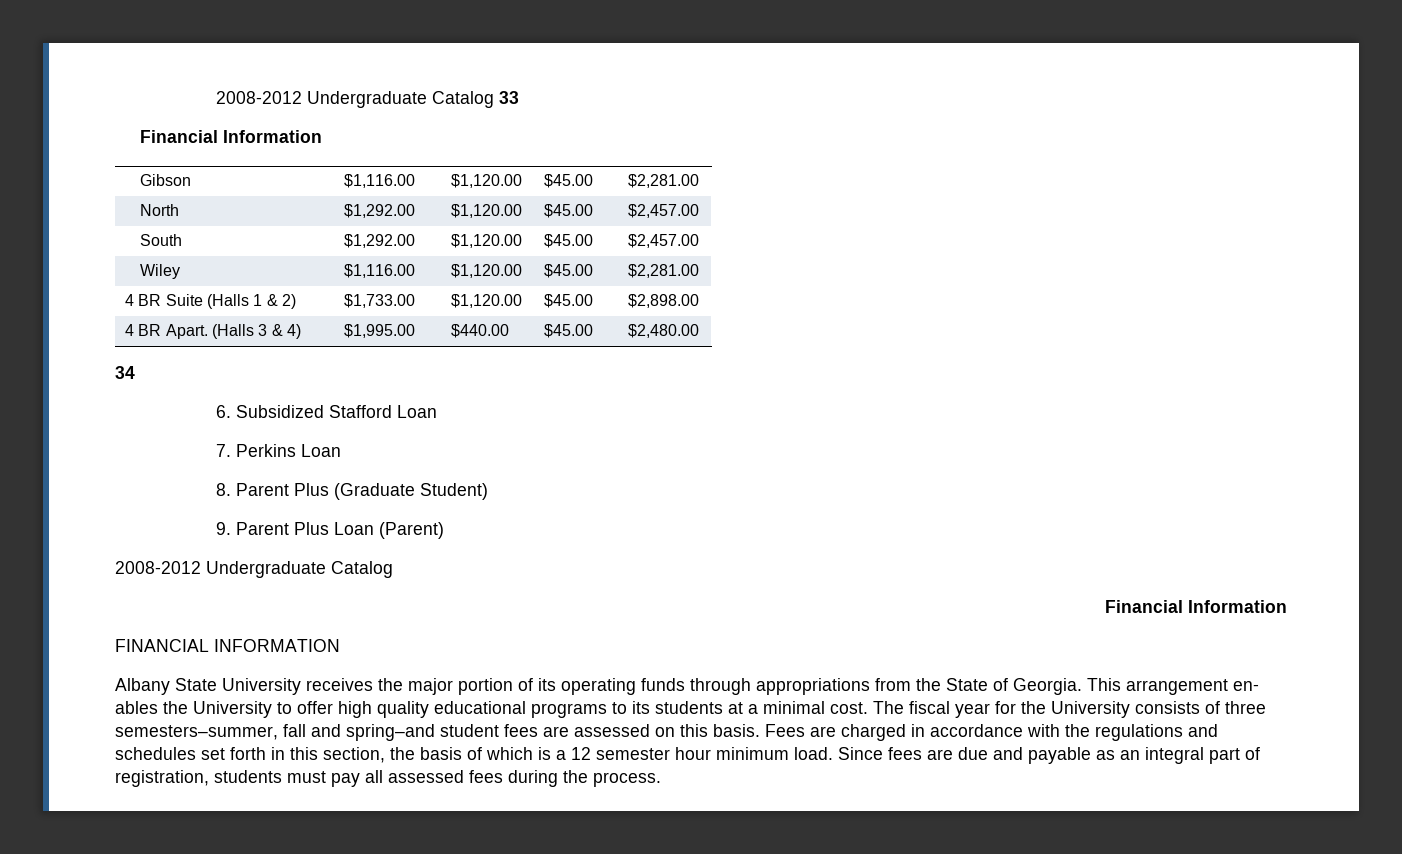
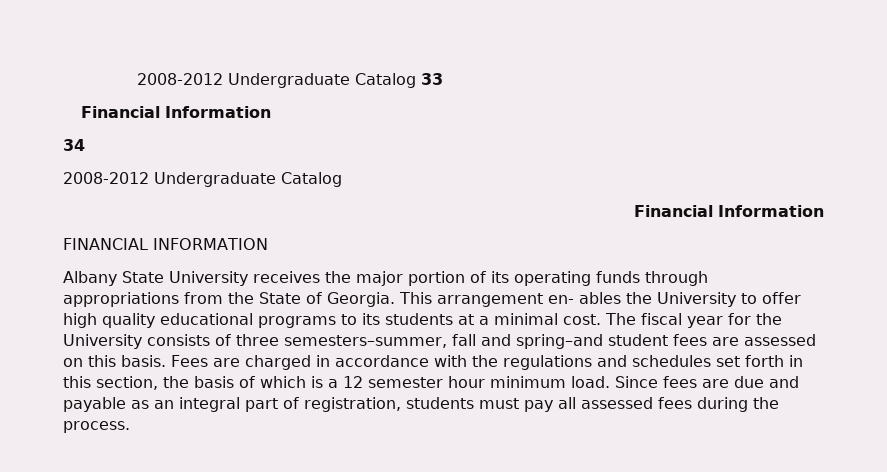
[140,174,192,186] [344,174,416,188] [451,174,523,188] [544,174,593,188] [628,174,700,188] [140,204,180,216] [344,204,416,218] [451,204,523,218] [544,204,593,218] [628,204,700,218] [140,234,183,246] [344,234,416,248] [451,234,523,248] [544,234,593,248] [628,234,700,248] [140,264,181,279] [344,264,416,278] [451,264,523,278] [544,264,593,278] [628,264,700,278] [124,294,296,309] [344,294,416,308] [451,294,523,308] [544,294,593,308] [628,294,700,308] [124,324,301,339] [344,324,416,338] [451,324,510,338] [544,324,593,338] [628,324,700,338] [115,366,135,379] [216,405,438,418] [216,444,342,457] [216,483,489,500] [216,522,445,539] // Gibson | $1,116.00 | $1,120.00 | $45.00 | $2,281.00 // North | $1,292.00 | $1,120.00 | $45.00 | $2,457.00 // South | $1,292.00 | $1,120.00 | $45.00 | $2,457.00 // Wiley | $1,116.00 | $1,120.00 | $45.00 | $2,281.00 // 4 BR Suite (Halls 1 & 2) | $1,733.00 | $1,120.00 | $45.00 | $2,898.00 // 4 BR Apart. (Halls 3 & 4) | $1,995.00 | $440.00 | $45.00 | $2,480.00 // 34 // 6. Subsidized Stafford Loan // 7. Perkins Loan // 8. Parent Plus (Graduate Student) // 9. Parent Plus Loan (Parent) -> [63,139,85,151] // 34

